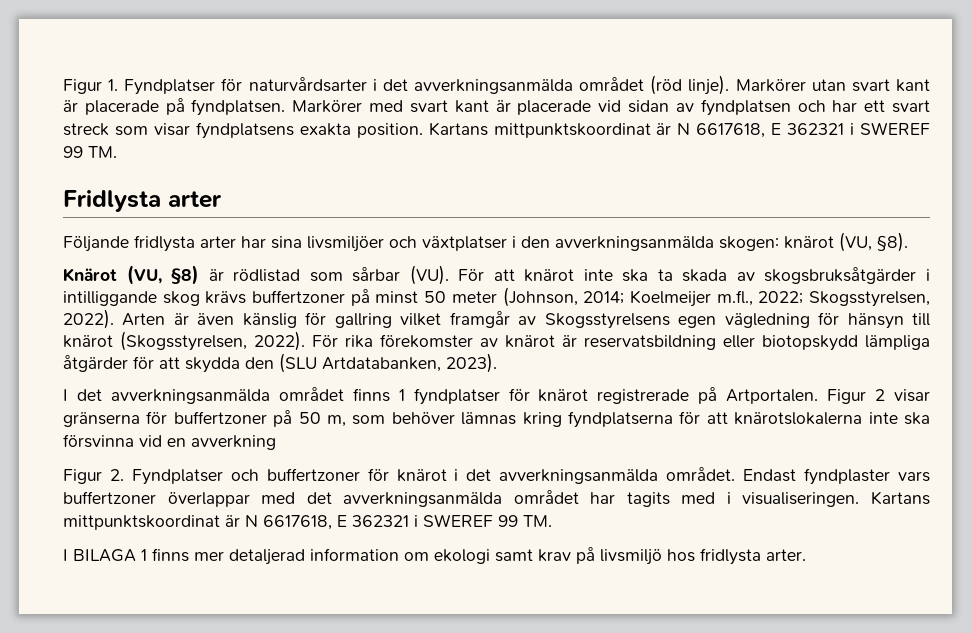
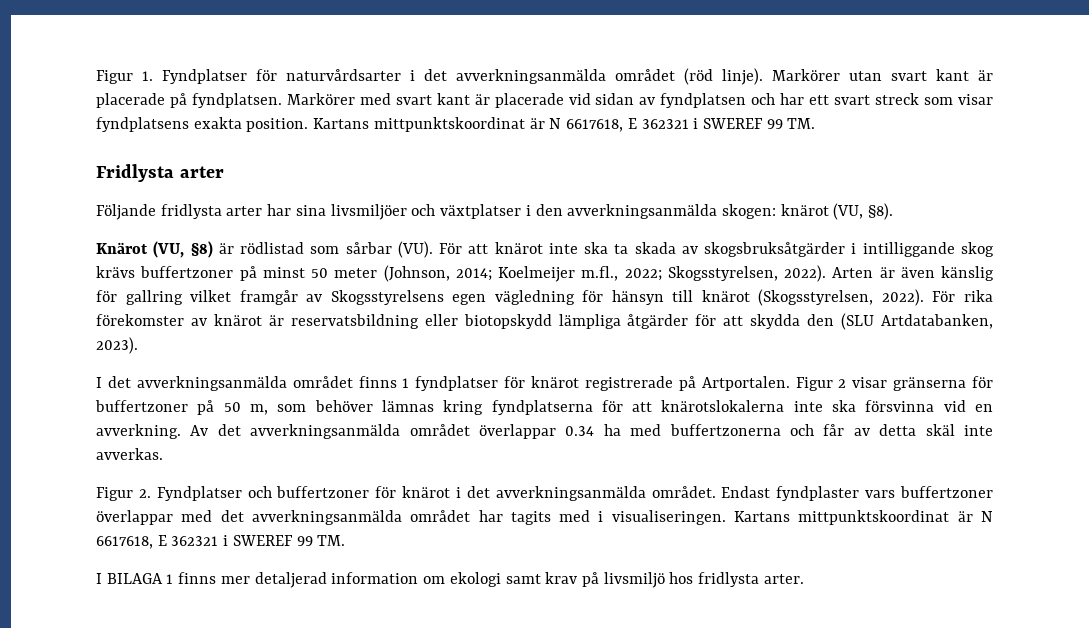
[191,435,276,450] avverkning -> [96,424,993,439] [96,448,163,460] avverkning. Av det avverkningsanmälda området överlappar 0.34 ha med buffertzonerna och får av detta skäl inte avverkas.

